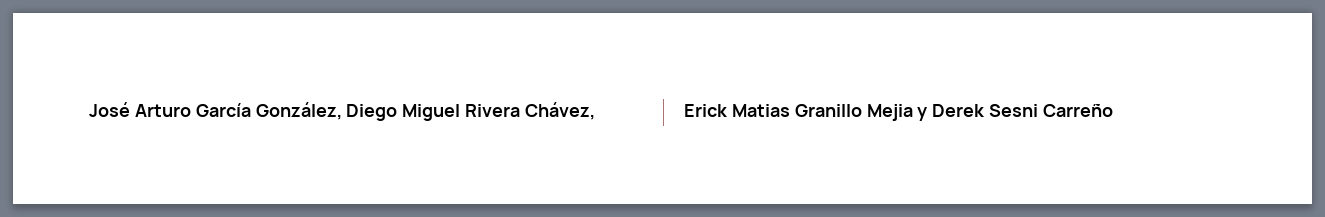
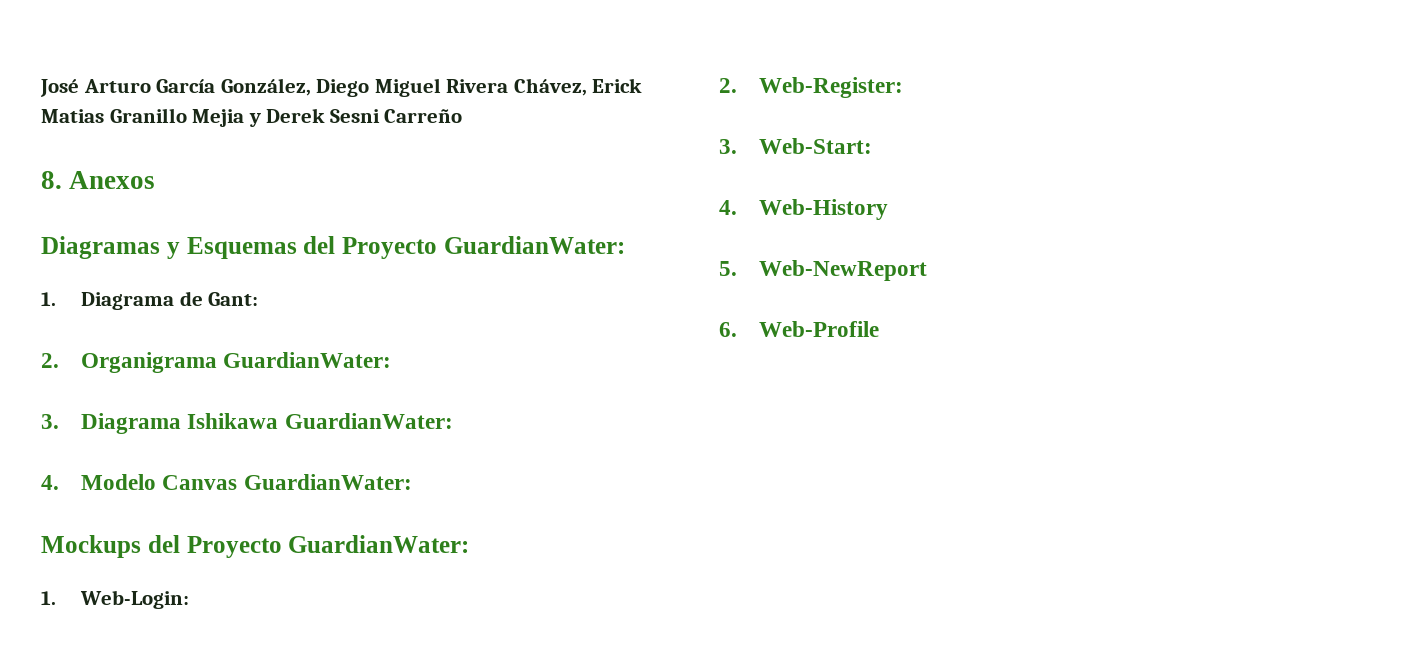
(1114, 110) none -> [41,171,156,189] [41,236,625,259] [41,291,259,310] [41,352,392,373] [41,413,453,434] [41,474,412,490] [41,535,470,558] [41,590,190,609] [719,77,904,98] [719,138,873,154] [719,199,889,220] [719,260,928,281] [719,321,880,337] // 8. Anexos // Diagramas y Esquemas del Proyecto GuardianWater: // 1. Diagrama de Gant: // 2. Organigrama GuardianWater: // 3. Diagrama Ishikawa GuardianWater: // 4. Modelo Canvas GuardianWater: // Mockups del Proyecto GuardianWater: // 1. Web-Login: // 2. Web-Register: // 3. Web-Start: // 4. Web-History // 5. Web-NewReport // 6. Web-Profile

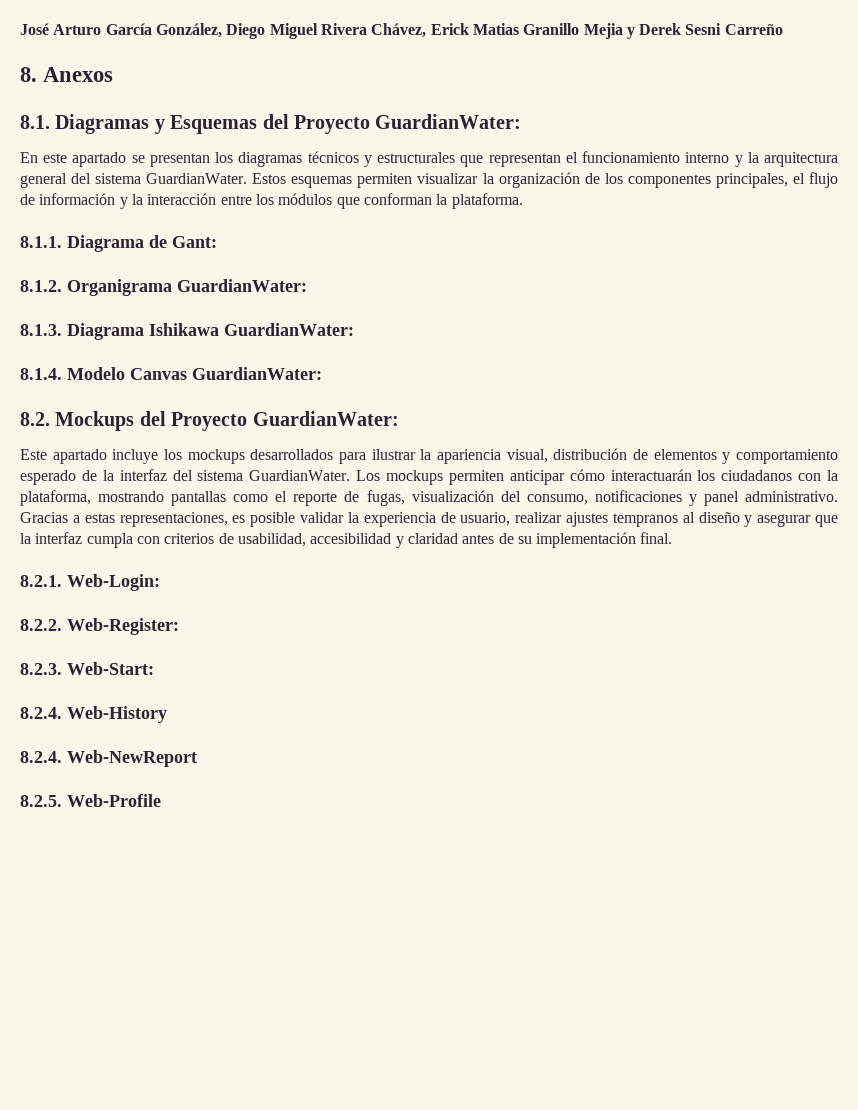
(156, 180) none -> [20,115,50,129] 8.1.
[41,292,56,306] 1. -> [20,151,839,167] [20,172,839,188] [20,193,523,209] [20,236,62,248] En este apartado se presentan los diagramas técnicos y estructurales que representan el funcionamiento interno y la arquitectura general del sistema GuardianWater. Estos esquemas permiten visualizar la organización de los componentes principales, el flujo de información y la interacción entre los módulos que conforman la plataforma. // 8.1.1.
[41,353,59,368] 2. -> [20,280,62,292] 8.1.2.
[41,414,59,429] 3. -> [20,324,62,336] 8.1.3.
[41,475,59,490] 4. -> [20,368,62,380] 8.1.4.
(412, 482) none -> [20,412,50,426] 8.2.
[41,591,56,605] 1. -> [20,448,838,464] [20,469,838,485] [20,490,838,506] [20,512,839,527] [20,532,673,548] [20,575,62,587] Este apartado incluye los mockups desarrollados para ilustrar la apariencia visual, distribución de elementos y comportamiento esperado de la interfaz del sistema GuardianWater. Los mockups permiten anticipar cómo interactuarán los ciudadanos con la plataforma, mostrando pantallas como el reporte de fugas, visualización del consumo, notificaciones y panel administrativo. Gracias a estas representaciones, es posible validar la experiencia de usuario, realizar ajustes tempranos al diseño y asegurar que la interfaz cumpla con criterios de usabilidad, accesibilidad y claridad antes de su implementación final. // 8.2.1.
[719,78,737,93] 2. -> [20,619,62,631] 8.2.2.
[719,139,737,154] 3. -> [20,663,62,675] 8.2.3.
[719,200,737,215] 4. -> [20,707,62,719] 8.2.4.
[719,261,737,276] 5. -> [20,751,62,763] 8.2.4.
[719,322,737,337] 6. -> [20,795,62,807] 8.2.5.

